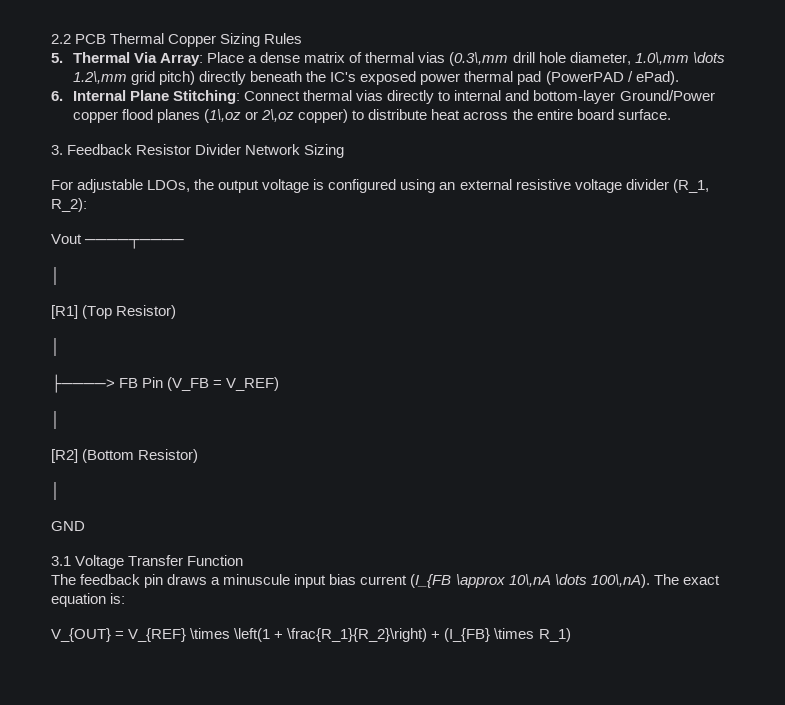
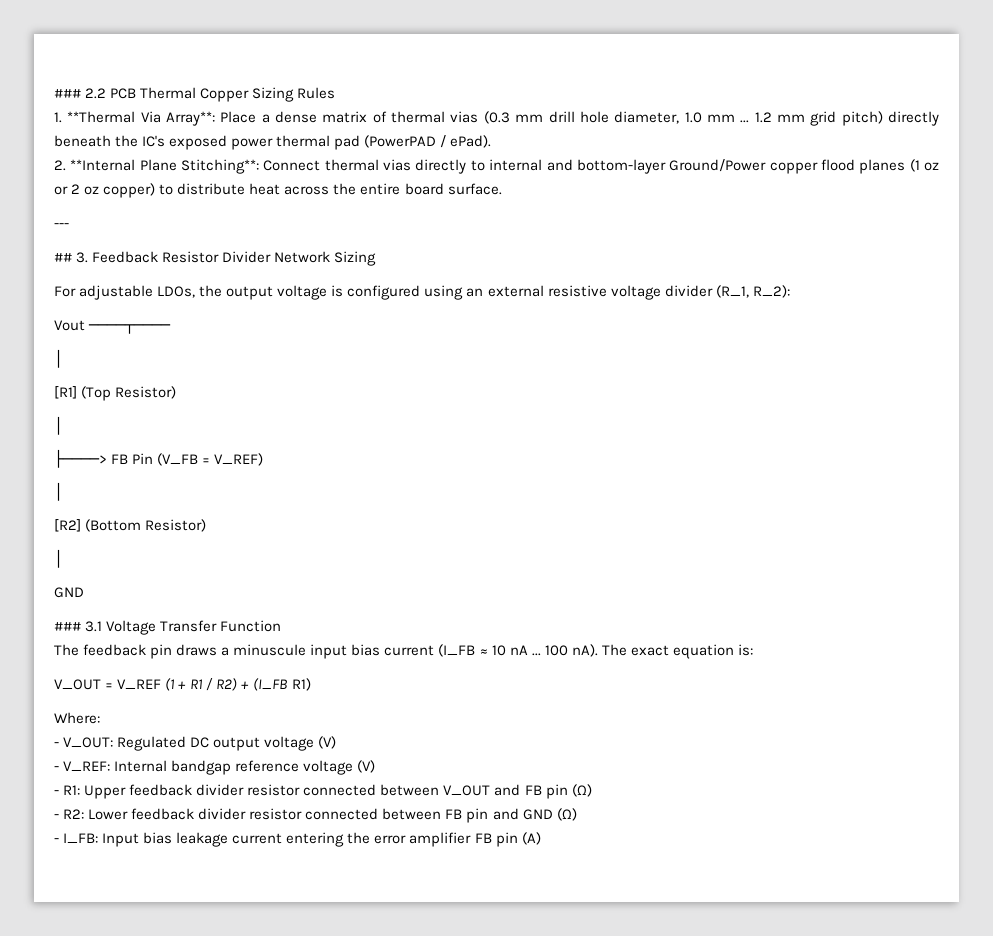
(51, 39) none -> [54,89,81,98] ###
[51,52,204,66] 5. Thermal Via Array: -> [54,111,216,126] 1. **Thermal Via Array**:
[449,52,509,66] (0.3\,mm -> [483,111,544,124] (0.3 mm
[634,52,725,65] [72,71,127,84] 1.0\,mm \dots 1.2\,mm -> [684,112,805,123] 1.0 mm ... 1.2 mm
[51,90,241,104] 6. Internal Plane Stitching: -> [54,159,260,174] 2. **Internal Plane Stitching**:
[204,109,295,123] (1\,oz or 2\,oz -> [909,159,940,172] [54,184,100,195] (1 oz or 2 oz
(671, 114) none -> [54,223,69,228] [54,253,72,262] --- // ##
(85, 526) none -> [54,622,81,631] ###
[410,574,720,588] [51,593,126,607] [51,628,571,642] (I_{FB \approx 10\,nA \dots 100\,nA). The exact equation is: // V_{OUT} = V_{REF} \times \left(1 + \frac{R_1}{R_2}\right) + (I_{FB} \times R_1) -> [438,644,753,659] [54,678,311,691] [54,712,100,724] [54,736,337,751] [54,760,376,775] [54,784,592,799] [54,808,577,823] [54,832,541,847] (I_FB ≈ 10 nA ... 100 nA). The exact equation is: // V_OUT = V_REF (1 + R1 / R2) + (I_FB R1) // Where: // - V_OUT: Regulated DC output voltage (V) // - V_REF: Internal bandgap reference voltage (V) // - R1: Upper feedback divider resistor connected between V_OUT and FB pin (Ω) // - R2: Lower feedback divider resistor connected between FB pin and GND (Ω) // - I_FB: Input bias leakage current entering the error amplifier FB pin (A)

